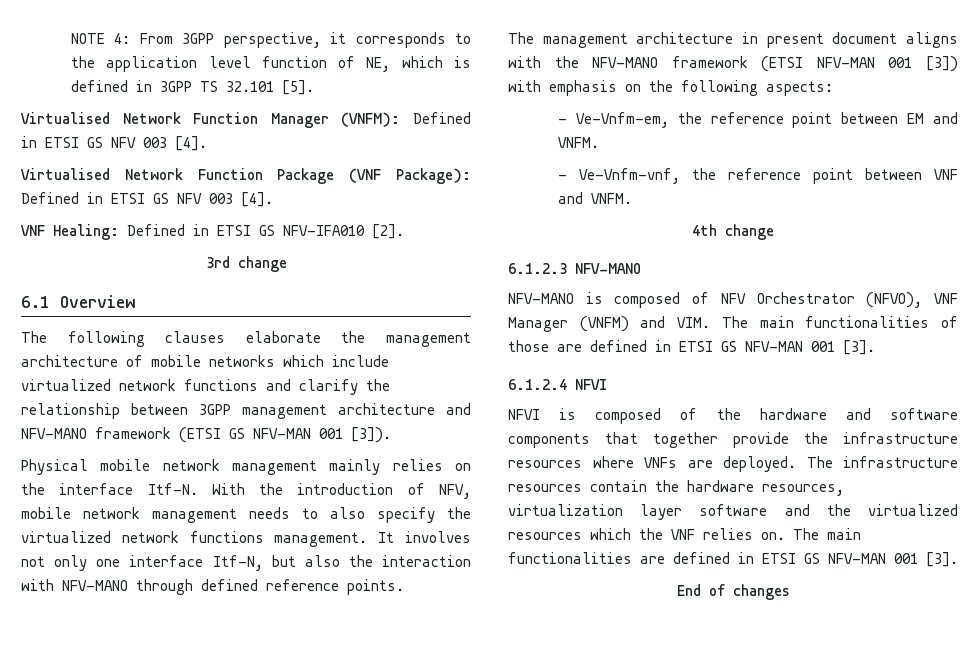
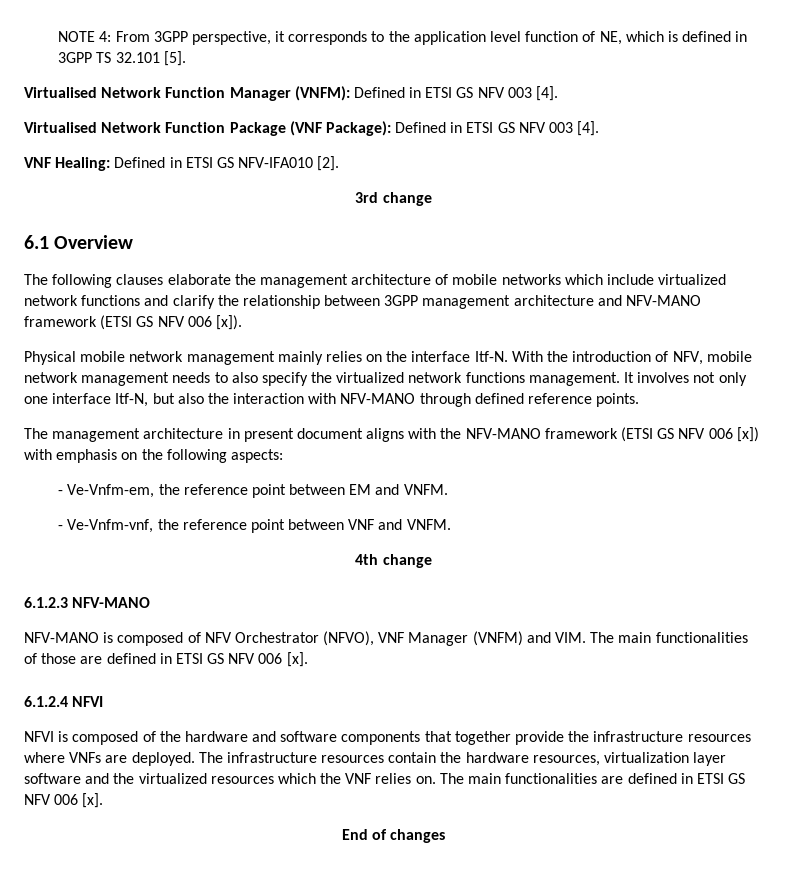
[253,427,391,443] NFV-MAN 001 [3]). -> [157,315,242,330] NFV 006 [x]).
[816,56,958,72] NFV-MAN 001 [3]) -> [657,427,759,442] GS NFV 006 [x])
[745,340,875,355] NFV-MAN 001 [3]. -> [228,652,308,667] NFV 006 [x].
[828,552,958,567] NFV-MAN 001 [3]. -> [24,793,104,808] NFV 006 [x].

